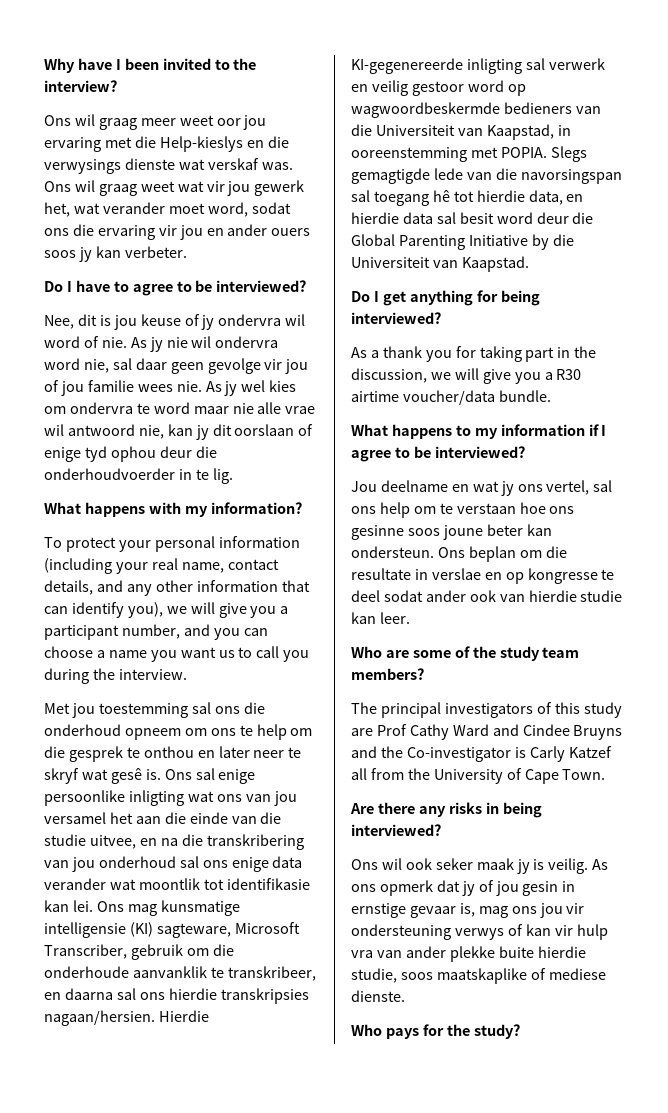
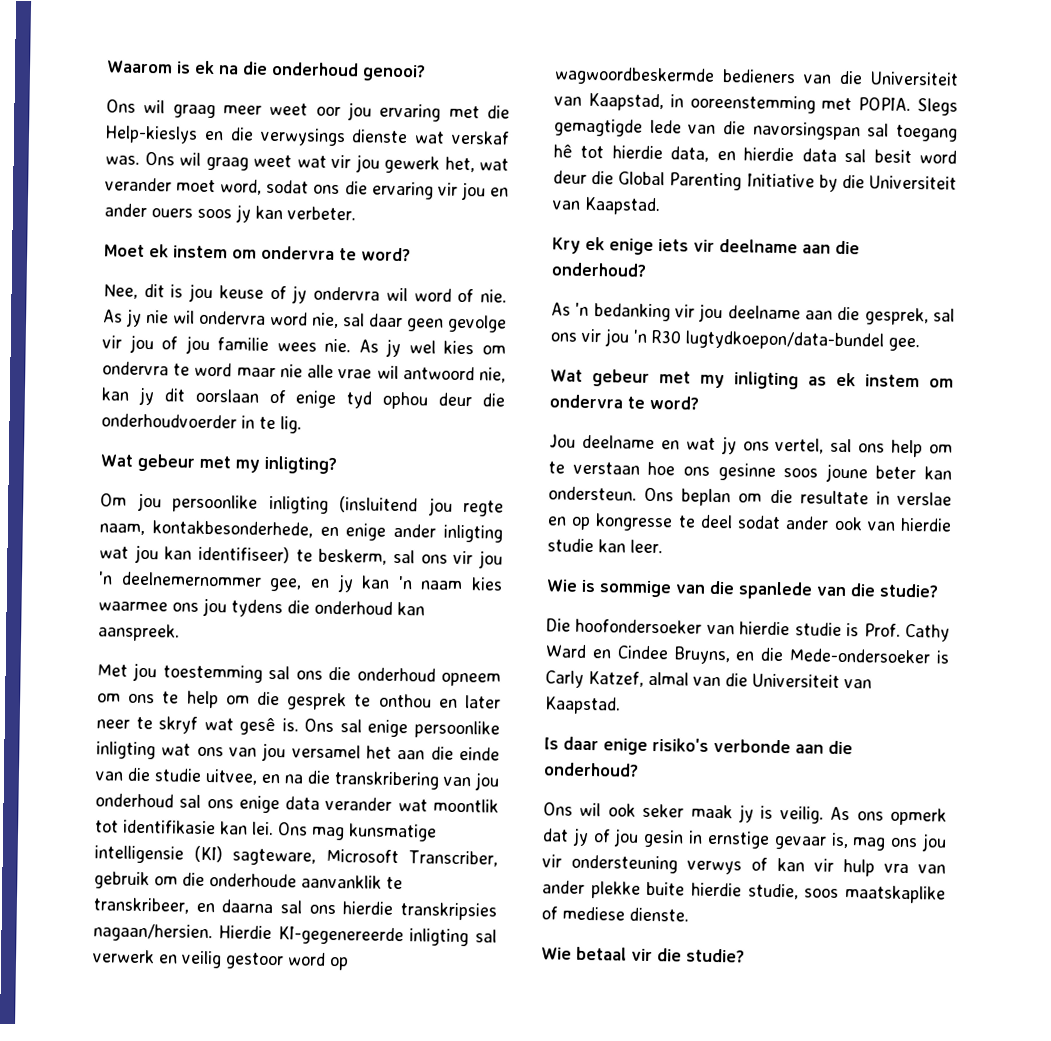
[44,58,257,73] [44,80,117,92] Why have I been invited to the interview? -> [106,60,426,82] Waarom is ek na die onderhoud genooi?
[44,280,307,296] Do I have to agree to be interviewed? -> [104,244,411,262] Moet ek instem om ondervra te word?
[44,502,302,517] [44,536,300,552] [44,558,279,574] [44,580,310,596] [44,602,289,618] [44,624,268,640] [44,646,310,662] [44,668,187,684] What happens with my information? // To protect your personal information (including your real name, contact details, and any other information that can identify you), we will give you a participant number, and you can choose a name you want us to call you during the interview. -> [100,453,337,475] [100,492,504,517] [99,520,504,543] [99,544,504,569] [98,571,503,593] [98,597,425,618] [98,623,180,642] Wat gebeur met my inligting? // Om jou persoonlike inligting (insluitend jou regte naam, kontakbesonderhede, en enige ander inligting wat jou kan identifiseer) te beskerm, sal ons vir jou 'n deelnemernommer gee, en jy kan 'n naam kies waarmee ons jou tydens die onderhoud kan aanspreek.
[351,290,540,306] [351,312,441,324] [351,346,597,362] [351,368,582,384] [351,390,551,405] [351,424,607,439] [351,446,525,462] Do I get anything for being interviewed? // As a thank you for taking part in the discussion, we will give you a R30 airtime voucher/data bundle. // What happens to my information if I agree to be interviewed? -> [552,236,860,255] [551,262,647,277] [551,302,955,326] [550,328,920,352] [550,369,954,390] [549,394,699,410] Kry ek enige iets vir deelname aan die onderhoud? // As 'n bedanking vir jou deelname aan die gesprek, sal ons vir jou 'n R30 lugtydkoepon/data-bundel gee. // Wat gebeur met my inligting as ek instem om ondervra te word?
[351,646,580,661] [351,668,424,680] [351,702,622,718] [351,724,623,740] [351,746,612,762] [351,768,606,784] [350,802,542,818] [351,824,441,836] Who are some of the study team members? // The principal investigators of this study are Prof Cathy Ward and Cindee Bruyns and the Co-investigator is Carly Katzef all from the University of Cape Town. // Are there any risks in being interviewed? -> [546,579,939,600] [546,618,950,642] [545,644,950,665] [545,670,872,689] [544,696,621,715] [544,736,853,755] [543,762,639,777] Wie is sommige van die spanlede van die studie? // Die hoofondersoeker van hierdie studie is Prof. Cathy Ward en Cindee Bruyns, en die Mede-ondersoeker is Carly Katzef, almal van die Universiteit van Kaapstad. // Is daar enige risiko's verbonde aan die onderhoud?
[351,1024,520,1039] Who pays for the study? -> [541,946,745,963] Wie betaal vir die studie?

